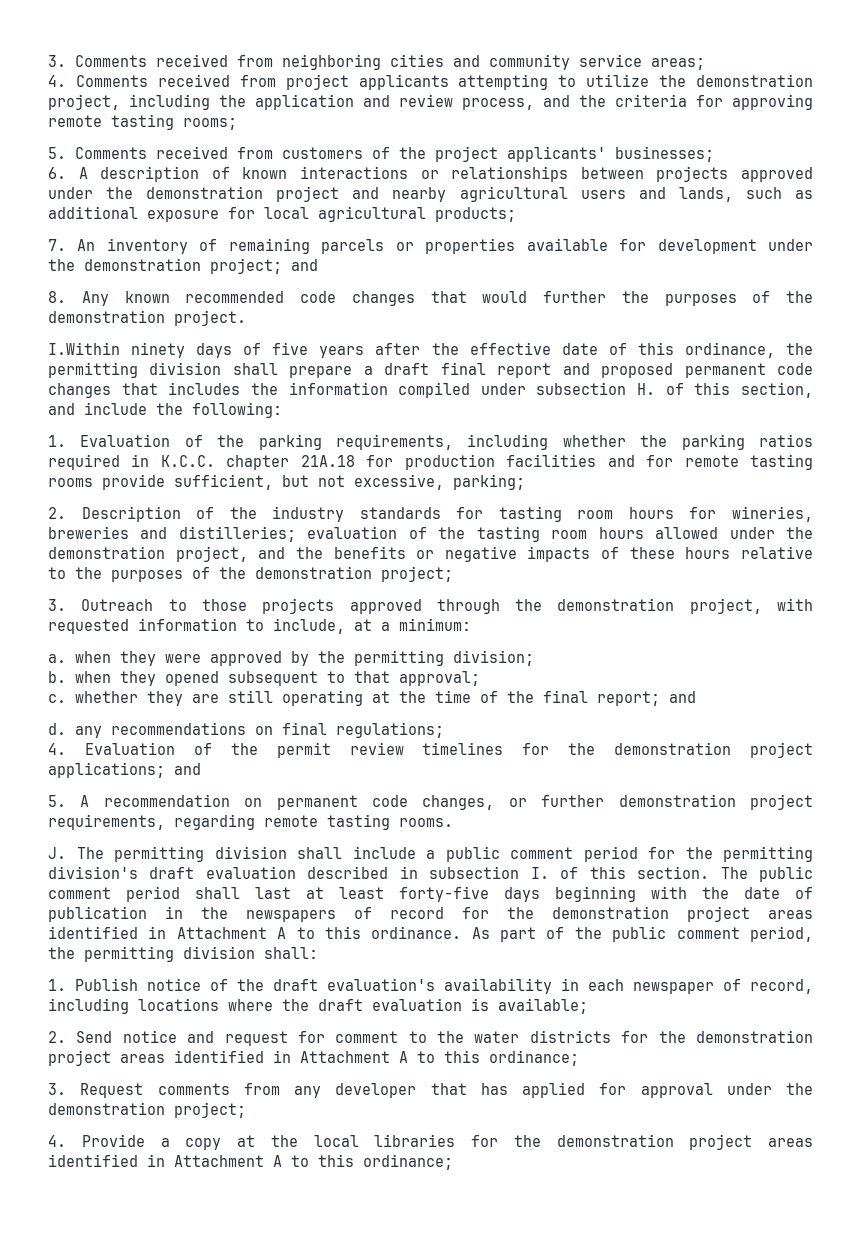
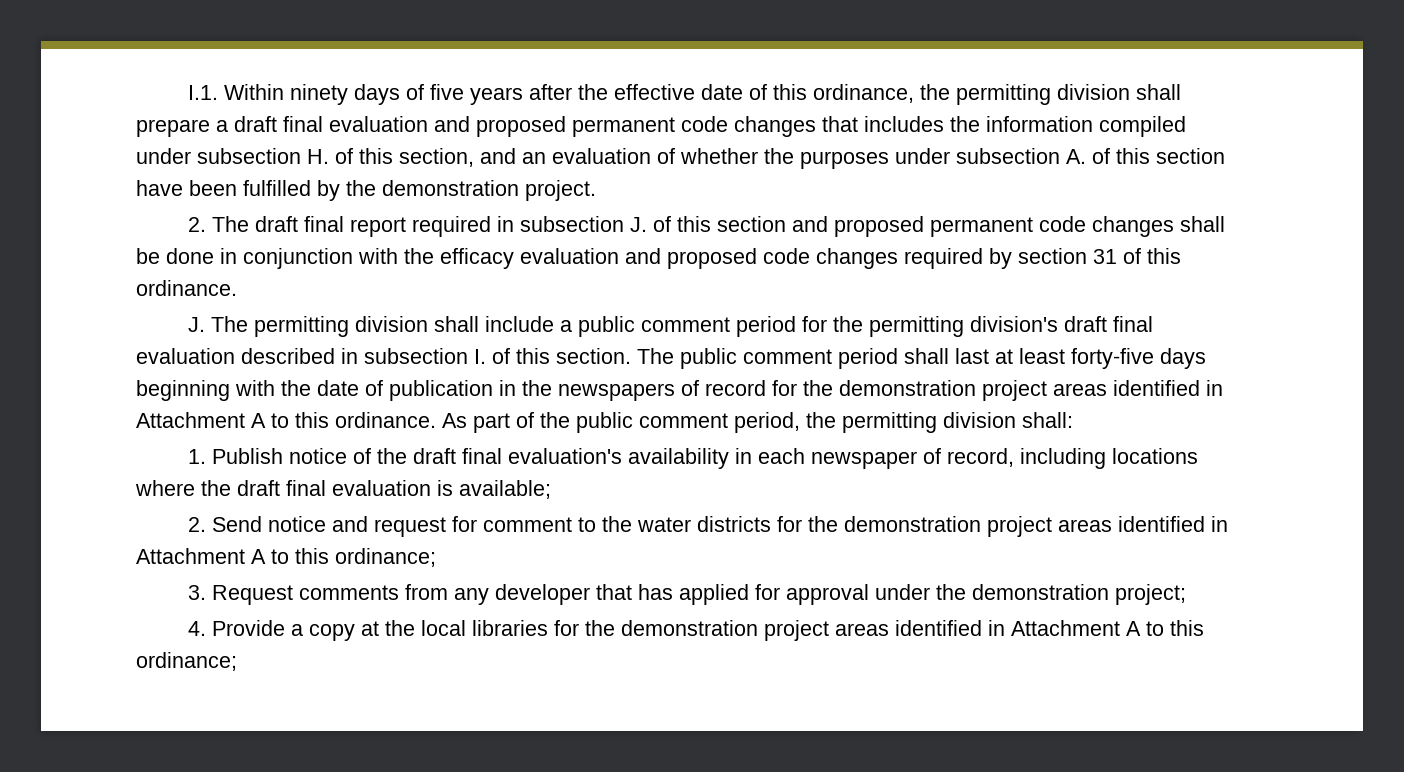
[48,54,705,70] [48,74,813,90] [48,94,813,110] [48,114,237,130] [48,146,714,162] [48,166,814,182] [48,186,814,202] [48,206,516,222] [48,238,814,254] [48,258,318,274] [48,291,813,306] [48,310,246,326] [48,342,120,355] 3. Comments received from neighboring cities and community service areas; // 4. Comments received from project applicants attempting to utilize the demonstration project, including the application and review process, and the criteria for approving remote tasting rooms; // 5. Comments received from customers of the project applicants' businesses; // 6. A description of known interactions or relationships between projects approved under the demonstration project and nearby agricultural users and lands, such as additional exposure for local agricultural products; // 7. An inventory of remaining parcels or properties available for development under the demonstration project; and // 8. Any known recommended code changes that would further the purposes of the demonstration project. // I.Within -> [187,84,284,100] I.1. Within
[497,363,552,378] report -> [329,116,428,132] evaluation
[84,402,282,418] [48,434,813,450] [48,454,814,470] [48,474,525,490] [48,506,813,522] [48,526,814,542] [48,546,813,562] [48,566,453,582] [48,598,813,614] [48,618,471,634] [48,650,534,666] [48,671,480,686] [48,690,696,706] [48,722,444,738] [48,742,813,758] [48,762,201,778] [48,794,813,810] [48,814,453,830] include the following: // 1. Evaluation of the parking requirements, including whether the parking ratios required in K.C.C. chapter 21A.18 for production facilities and for remote tasting rooms provide sufficient, but not excessive, parking; // 2. Description of the industry standards for tasting room hours for wineries, breweries and distilleries; evaluation of the tasting room hours allowed under the demonstration project, and the benefits or negative impacts of these hours relative to the purposes of the demonstration project; // 3. Outreach to those projects approved through the demonstration project, with requested information to include, at a minimum: // a. when they were approved by the permitting division; // b. when they opened subsequent to that approval; // c. whether they are still operating at the time of the final report; and // d. any recommendations on final regulations; // 4. Evaluation of the permit review timelines for the demonstration project applications; and // 5. A recommendation on permanent code changes, or further demonstration project requirements, regarding remote tasting rooms. -> [522,148,1225,169] [136,180,596,201] [187,216,1225,237] [136,248,1181,269] [136,280,237,296] an evaluation of whether the purposes under subsection A. of this section have been fulfilled by the demonstration project. // 2. The draft final report required in subsection J. of this section and proposed permanent code changes shall be done in conjunction with the efficacy evaluation and proposed code changes required by section 31 of this ordinance.
(195, 873) none -> [1112,316,1153,332] final
(318, 985) none -> [461,448,502,464] final
(363, 1005) none -> [286,480,326,496] final

